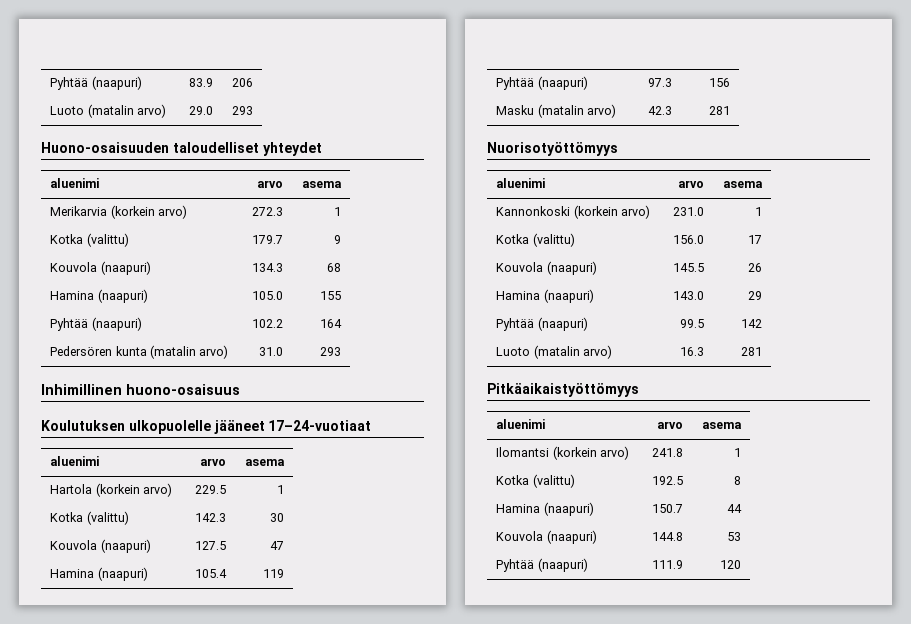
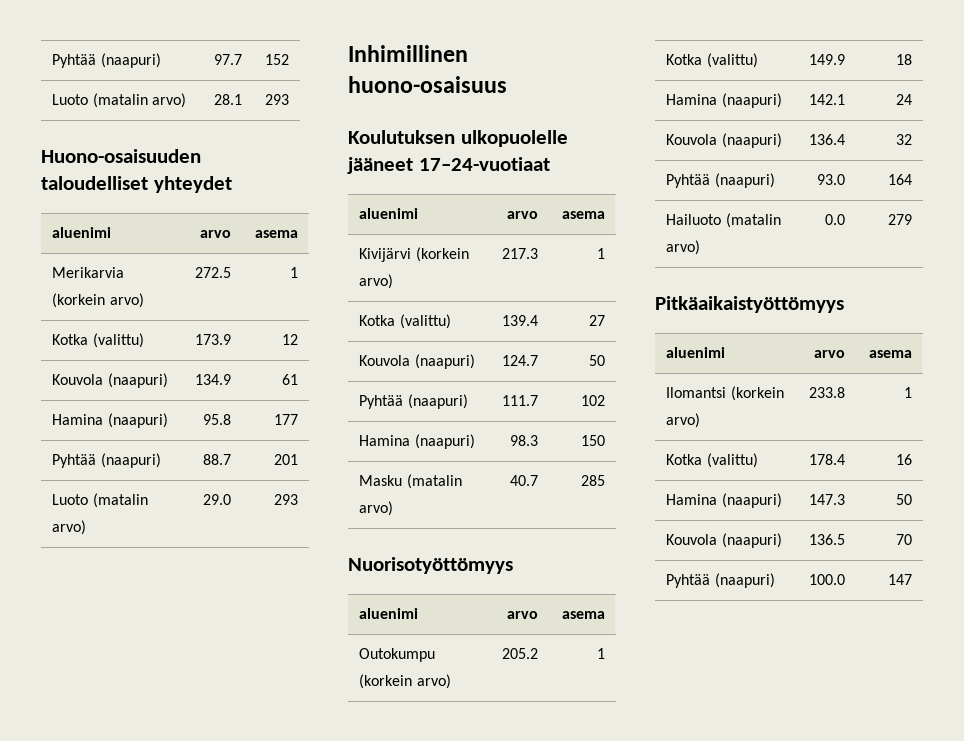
[50,76,142,90] [188,78,213,87] [231,78,253,87] [50,104,166,118] [188,106,213,115] Pyhtää (naapuri) | 83.9 | 206 // Luoto (matalin arvo) | 29.0 -> [52,53,161,68] [213,54,242,65] [264,54,289,65] [52,93,186,108] [213,94,242,105] Pyhtää (naapuri) | 97.7 | 152 // Luoto (matalin arvo) | 28.1
[251,207,283,216] [333,207,341,216] [50,233,129,247] [251,235,283,244] [333,235,341,244] [50,261,151,275] [251,263,283,272] [326,263,341,272] [50,289,148,303] [251,291,283,300] [319,291,341,300] [50,317,142,331] [251,319,283,328] [319,319,342,328] [50,345,229,359] [258,347,283,356] 272.3 | 1 // Kotka (valittu) | 179.7 | 9 // Kouvola (naapuri) | 134.3 | 68 // Hamina (naapuri) | 105.0 | 155 // Pyhtää (naapuri) | 102.2 | 164 // Pedersören kunta (matalin arvo) | 31.0 -> [194,267,231,278] [289,267,298,278] [52,333,144,348] [194,334,231,345] [281,334,298,345] [52,373,168,388] [194,374,231,385] [281,374,298,385] [52,413,168,428] [202,414,231,425] [273,414,298,425] [52,453,161,468] [202,454,231,465] [273,454,298,465] [52,493,148,508] [52,520,87,535] [202,494,231,505] 272.5 | 1 // Kotka (valittu) | 173.9 | 12 // Kouvola (naapuri) | 134.9 | 61 // Hamina (naapuri) | 95.8 | 177 // Pyhtää (naapuri) | 88.7 | 201 // Luoto (matalin arvo) | 29.0
[50,483,172,497] [194,485,226,494] [276,485,284,494] [50,511,129,525] [194,513,226,522] [269,513,284,522] [50,539,151,553] [194,541,226,550] [269,541,284,550] [50,567,148,581] [194,569,227,578] [262,569,284,578] [496,76,588,90] [647,78,672,87] [708,78,730,87] Hartola (korkein arvo) | 229.5 | 1 // Kotka (valittu) | 142.3 | 30 // Kouvola (naapuri) | 127.5 | 47 // Hamina (naapuri) | 105.4 | 119 // Pyhtää (naapuri) | 97.3 | 156 -> [359,247,469,262] [359,274,394,289] [501,248,538,259] [596,248,605,259] [359,314,451,329] [501,315,538,326] [588,315,605,326] [359,354,475,369] [501,355,538,366] [588,355,605,366] [359,394,468,409] [501,395,538,406] [580,395,605,406] [359,434,475,449] [509,435,538,446] [580,435,605,446] Kivijärvi (korkein arvo) | 217.3 | 1 // Kotka (valittu) | 139.4 | 27 // Kouvola (naapuri) | 124.7 | 50 // Pyhtää (naapuri) | 111.7 | 102 // Hamina (naapuri) | 98.3 | 150
[647,106,672,115] [708,106,730,115] 42.3 | 281 -> [509,475,538,486] [580,475,605,486] 40.7 | 285
[496,205,650,219] [672,207,704,216] [754,207,762,216] [496,233,575,247] [672,235,704,244] [747,235,762,244] [496,261,597,275] [672,263,704,272] [747,263,762,272] [496,289,594,303] [672,291,704,300] [747,291,762,300] [496,317,588,331] [679,319,704,328] [740,319,762,328] [496,345,612,359] [679,347,704,356] [740,347,762,356] Kannonkoski (korkein arvo) | 231.0 | 1 // Kotka (valittu) | 156.0 | 17 // Kouvola (naapuri) | 145.5 | 26 // Hamina (naapuri) | 143.0 | 29 // Pyhtää (naapuri) | 99.5 | 142 // Luoto (matalin arvo) | 16.3 | 281 -> [359,648,436,662] [359,674,451,689] [501,648,538,659] [596,648,605,659] [666,53,758,68] [808,54,845,65] [895,54,912,65] [666,93,782,108] [808,94,845,105] [895,94,912,105] [666,133,782,148] [808,134,845,145] [895,134,912,145] [666,173,775,188] [816,174,845,185] [887,174,912,185] [666,213,781,228] [666,240,701,255] [824,214,845,225] [887,214,912,225] Outokumpu (korkein arvo) | 205.2 | 1 // Kotka (valittu) | 149.9 | 18 // Hamina (naapuri) | 142.1 | 24 // Kouvola (naapuri) | 136.4 | 32 // Pyhtää (naapuri) | 93.0 | 164 // Hailuoto (matalin arvo) | 0.0 | 279
[651,448,683,457] [733,448,741,457] [496,474,575,488] [651,476,683,485] [733,476,741,485] [496,502,594,516] [651,504,683,513] [726,504,742,513] [496,530,597,544] [651,532,683,541] [726,532,741,541] [496,558,588,572] [651,560,683,569] [719,560,741,569] 241.8 | 1 // Kotka (valittu) | 192.5 | 8 // Hamina (naapuri) | 150.7 | 44 // Kouvola (naapuri) | 144.8 | 53 // Pyhtää (naapuri) | 111.9 | 120 -> [808,387,845,398] [903,387,912,398] [666,453,758,468] [808,454,845,465] [895,454,912,465] [666,493,782,508] [808,494,845,505] [895,494,912,505] [666,533,782,548] [808,534,845,545] [895,534,912,545] [666,573,775,588] [808,574,845,585] [887,574,912,585] 233.8 | 1 // Kotka (valittu) | 178.4 | 16 // Hamina (naapuri) | 147.3 | 50 // Kouvola (naapuri) | 136.5 | 70 // Pyhtää (naapuri) | 100.0 | 147

